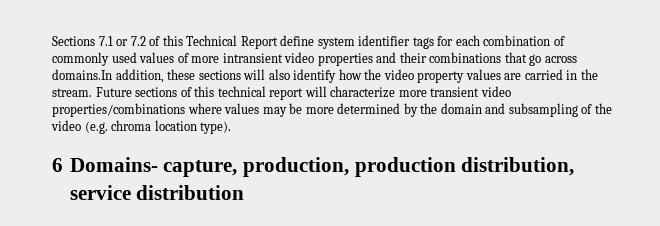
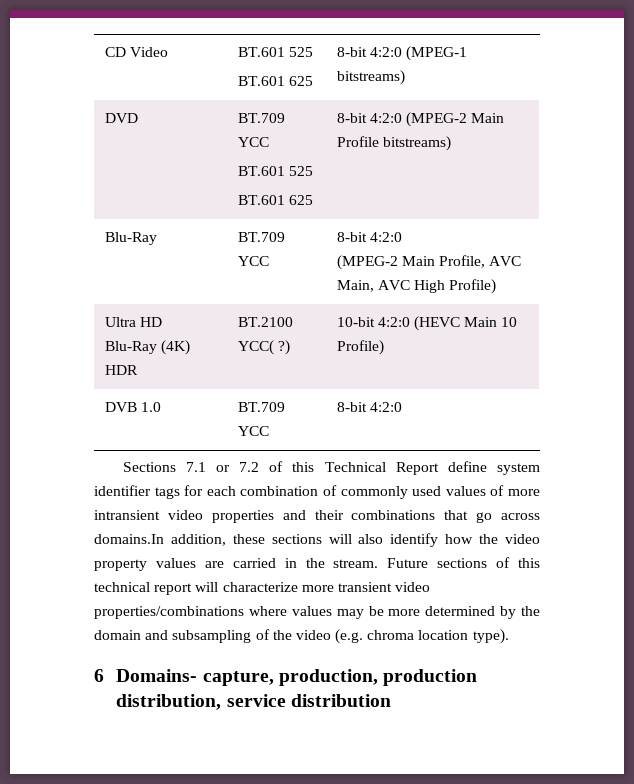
(52, 41) none -> [104,47,168,57] [237,47,313,57] [237,76,313,86] [336,46,467,61] [336,70,405,85] [104,113,138,123] [237,113,285,123] [237,137,269,147] [237,166,313,176] [237,195,313,205] [336,112,505,127] [336,136,451,151] [104,232,157,245] [237,232,285,242] [237,256,269,266] [336,232,402,242] [336,255,522,270] [336,279,497,294] [104,317,162,327] [104,340,190,355] [104,365,138,375] [237,317,293,327] [237,340,290,355] [336,316,518,331] [336,340,384,355] [104,402,161,412] [237,402,285,412] [237,426,269,436] [336,402,402,412] CD Video | BT.601 525 // BT.601 625 | 8-bit 4:2:0 (MPEG-1 bitstreams) // DVD | BT.709 YCC // BT.601 525 // BT.601 625 | 8-bit 4:2:0 (MPEG-2 Main Profile bitstreams) // Blu-Ray | BT.709 YCC | 8-bit 4:2:0 // (MPEG-2 Main Profile, AVC Main, AVC High Profile) // Ultra HD Blu-Ray (4K) HDR | BT.2100 YCC( ?) | 10-bit 4:2:0 (HEVC Main 10 Profile) // DVB 1.0 | BT.709 YCC | 8-bit 4:2:0 //

